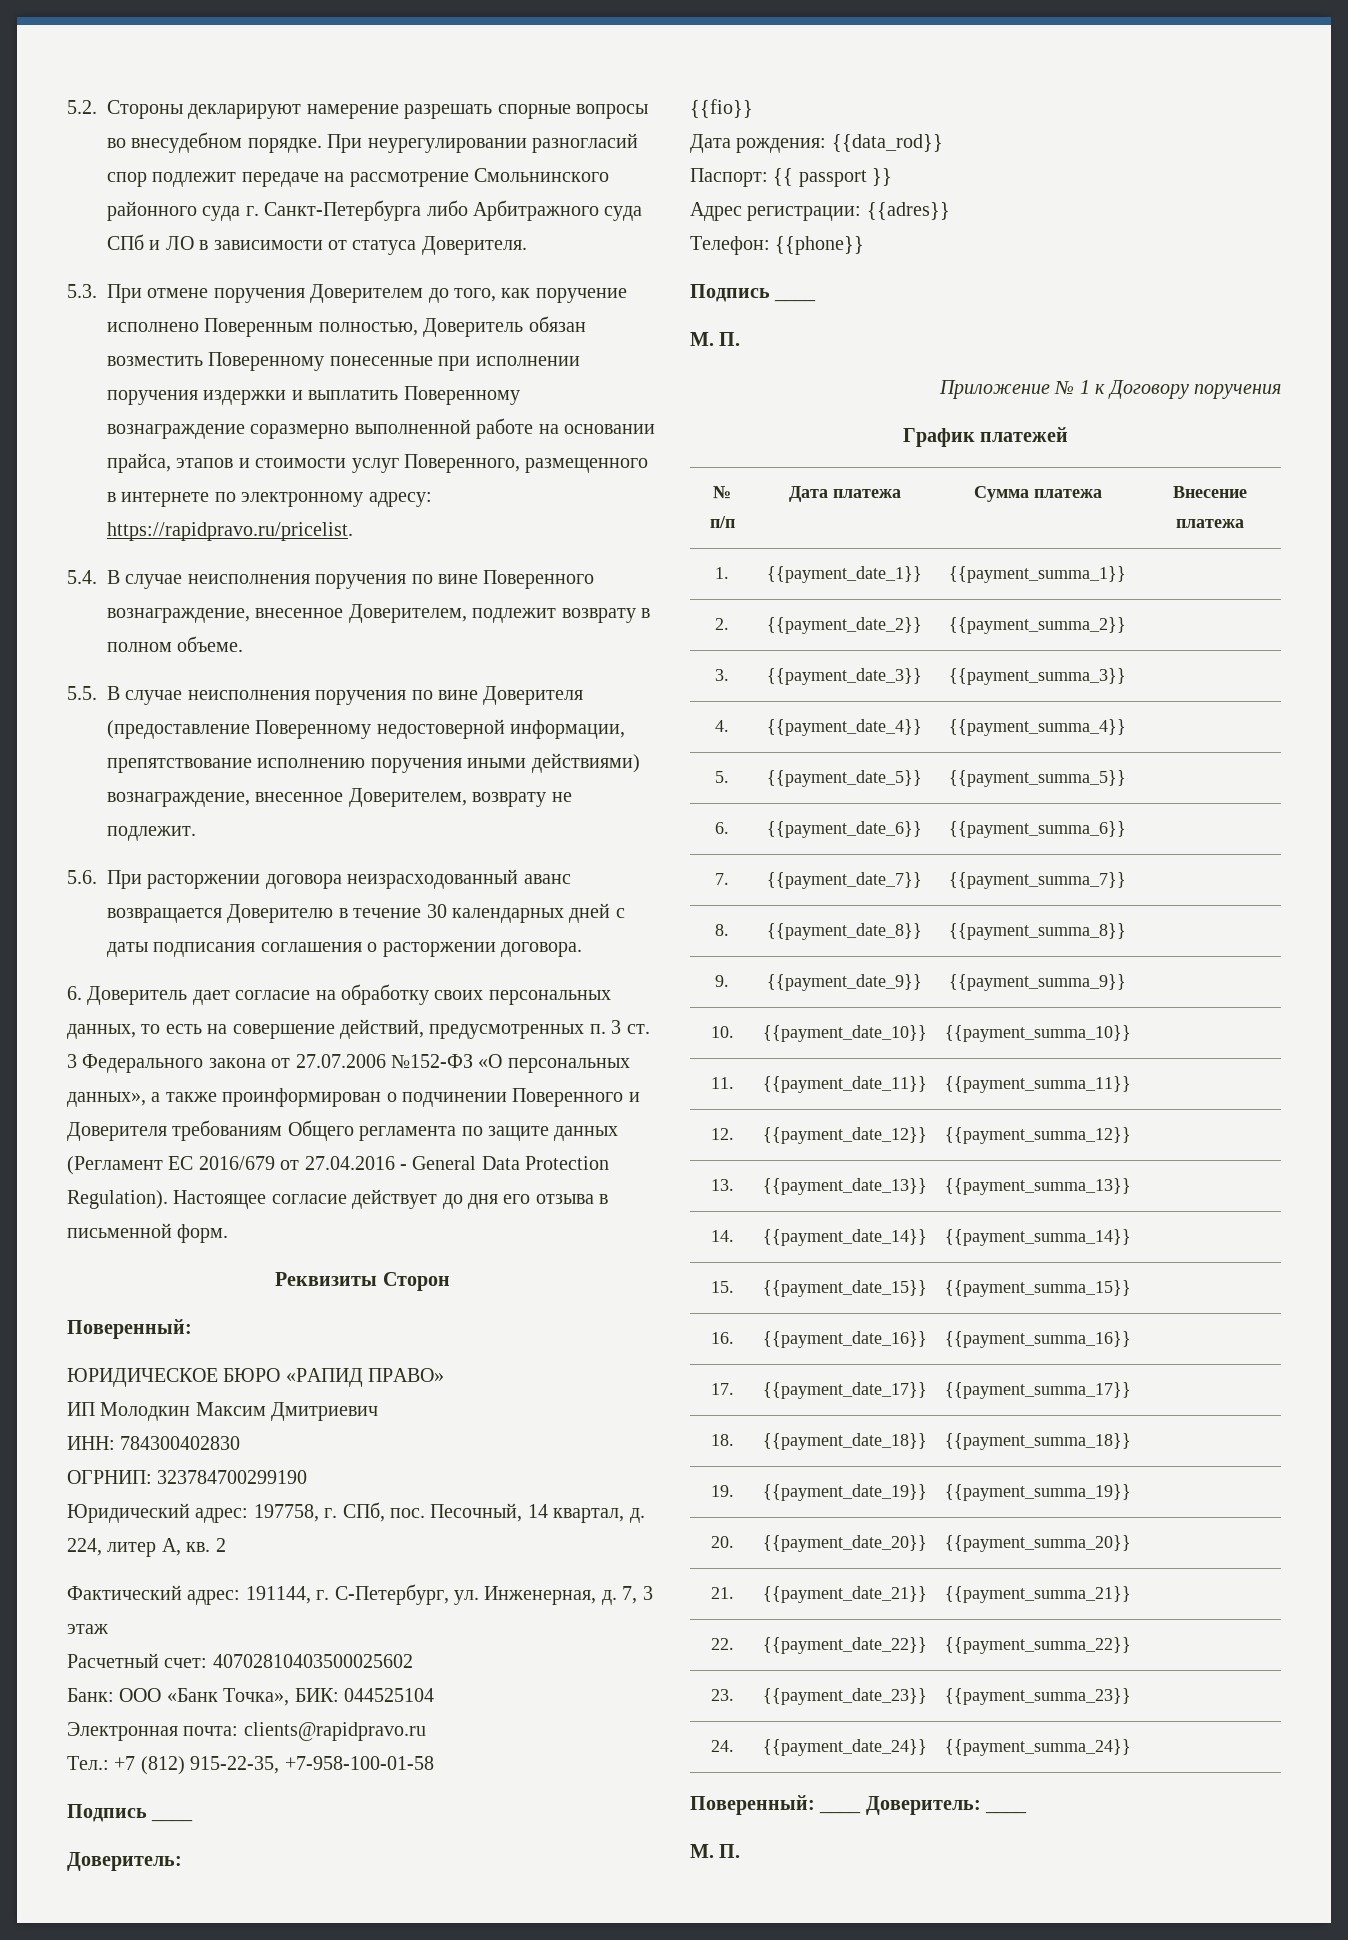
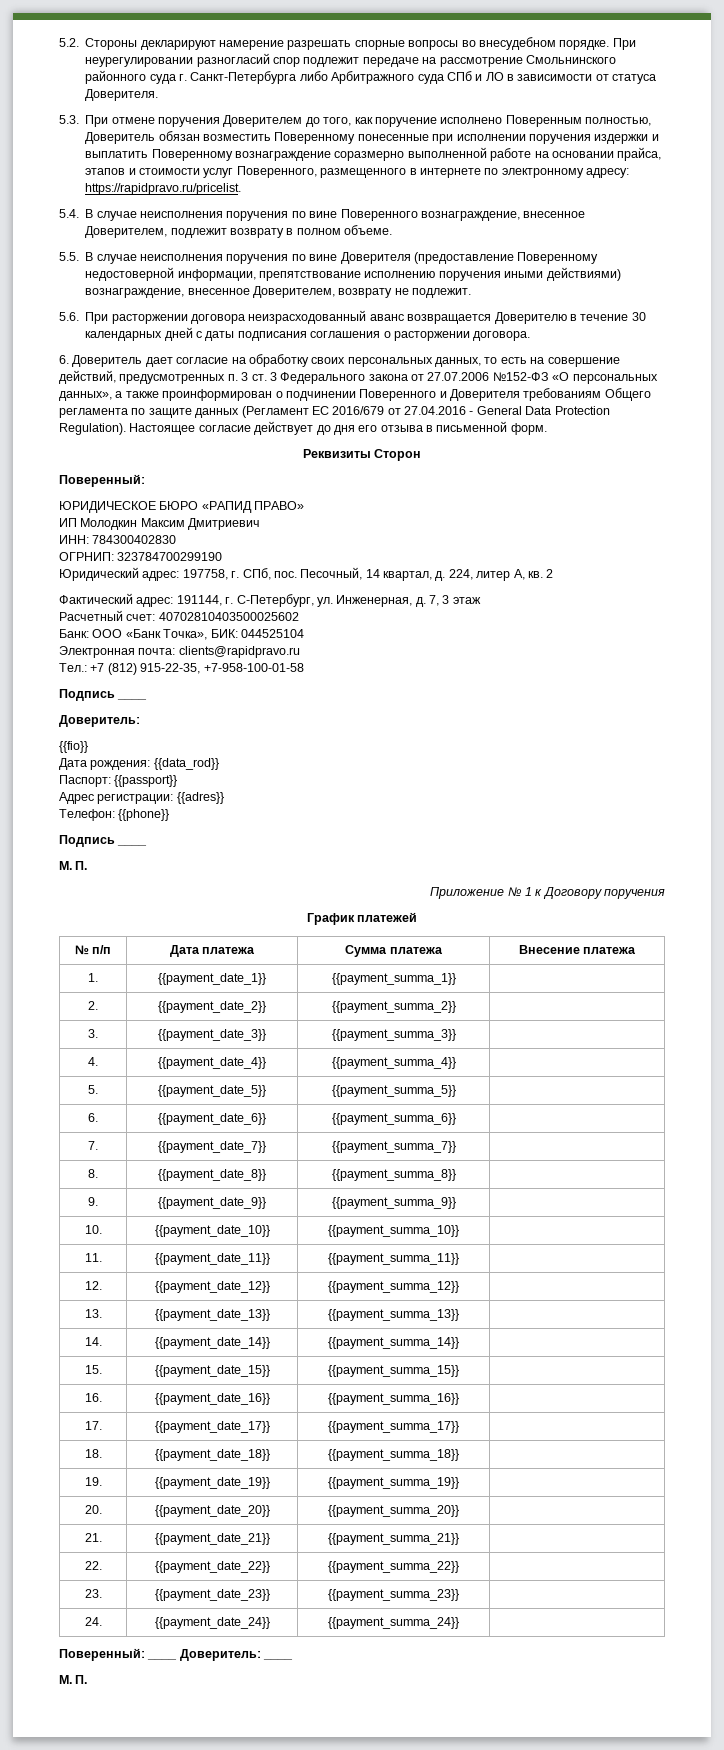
[773,168,893,187] {{ passport }} -> [114,775,178,787] {{passport}}

